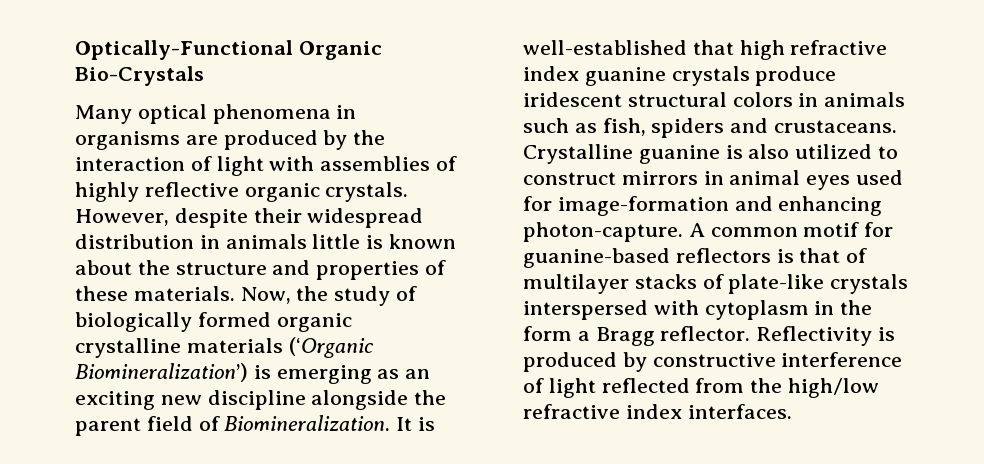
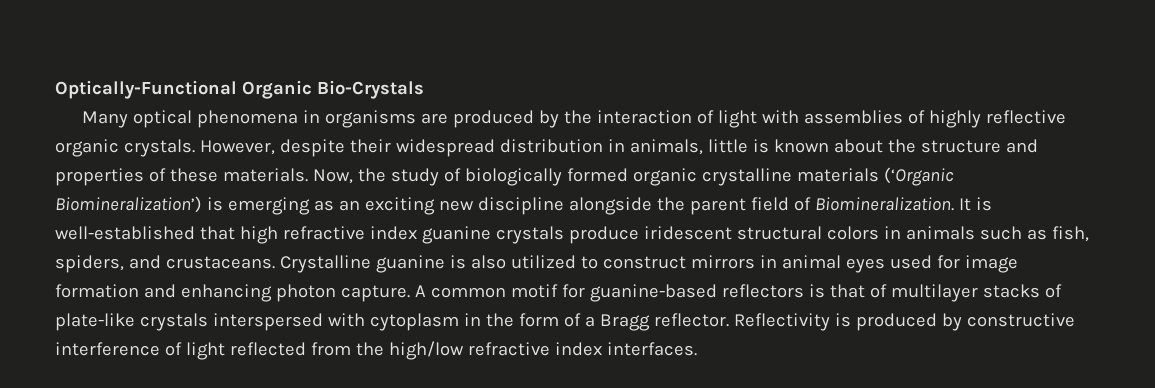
[225,234,307,249] animals -> [629,139,703,155] animals,
[651,118,725,138] spiders -> [55,255,124,273] spiders,
[557,196,883,216] [523,222,683,242] image-formation and enhancing photon-capture. -> [964,255,1018,273] [55,284,410,302] image formation and enhancing photon capture.
(572, 333) none -> [563,313,581,327] of

